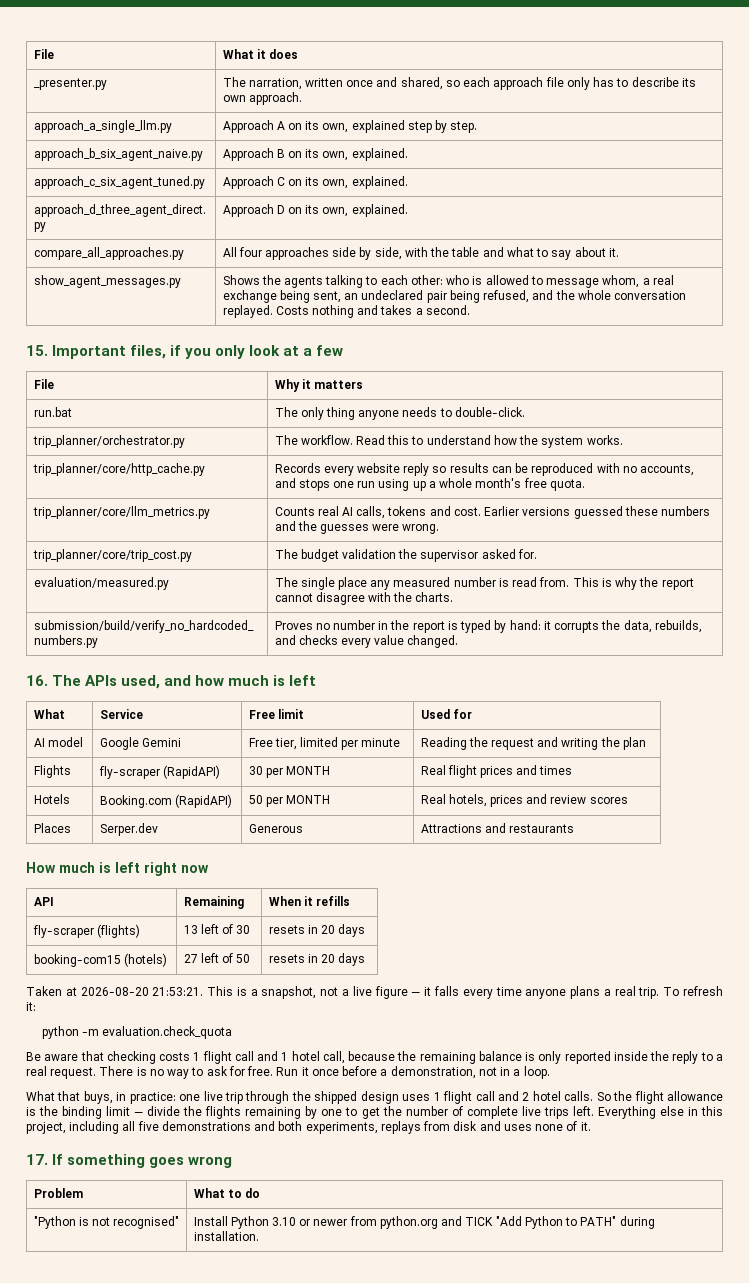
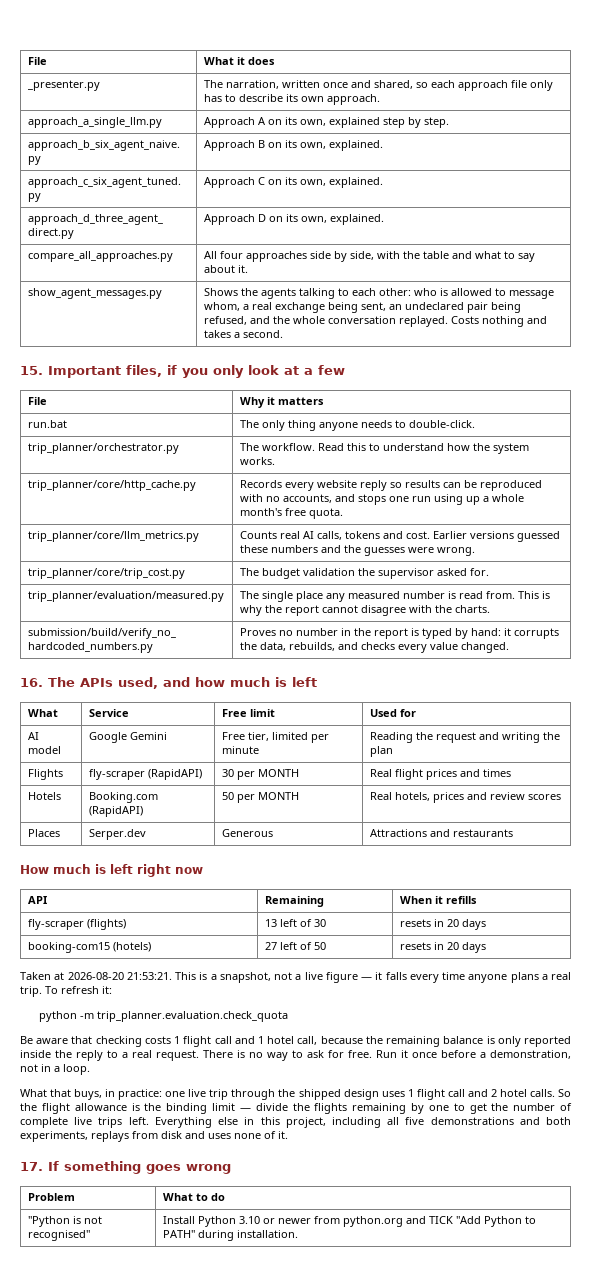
[33,577,169,590] evaluation/measured.py -> [27,591,224,602] trip_planner/evaluation/measured.py
[102,1026,233,1039] evaluation.check_quota -> [96,1011,288,1022] trip_planner.evaluation.check_quota

